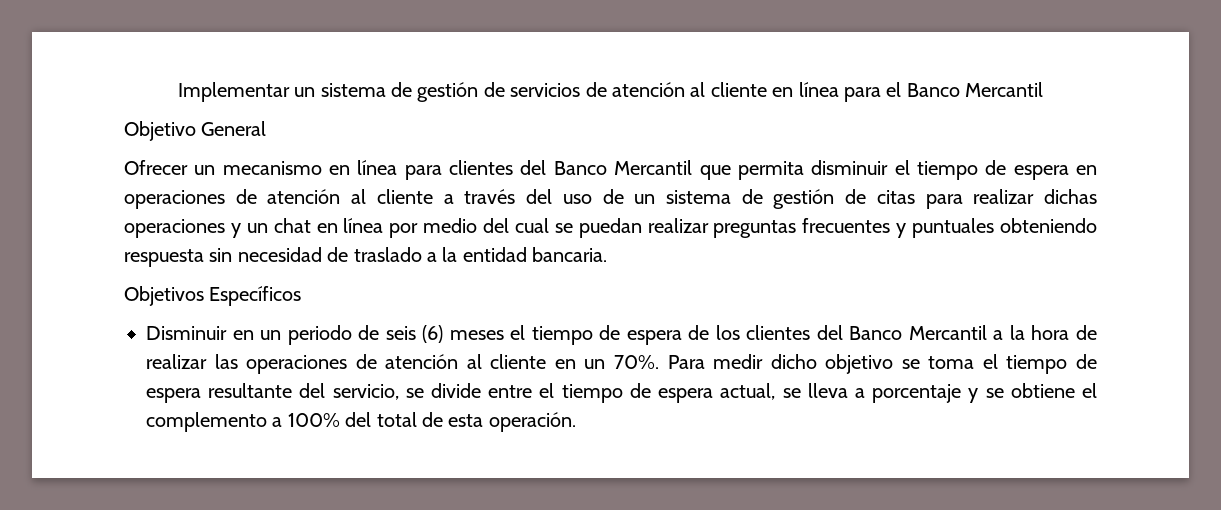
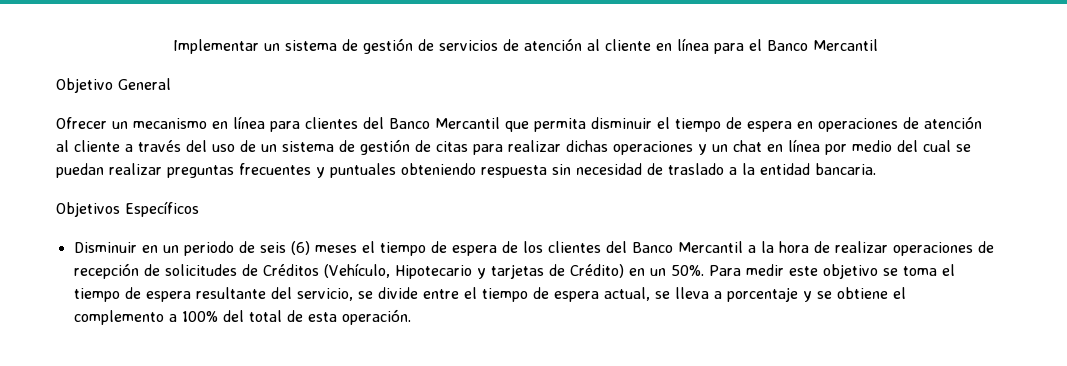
[214,354,659,374] las operaciones de atención al cliente en un 70%. -> [892,241,994,256] [73,263,704,279] operaciones de recepción de solicitudes de Créditos (Vehículo, Hipotecario y tarjetas de Crédito) en un 50%.
[770,354,817,369] dicho -> [788,266,818,276] este

